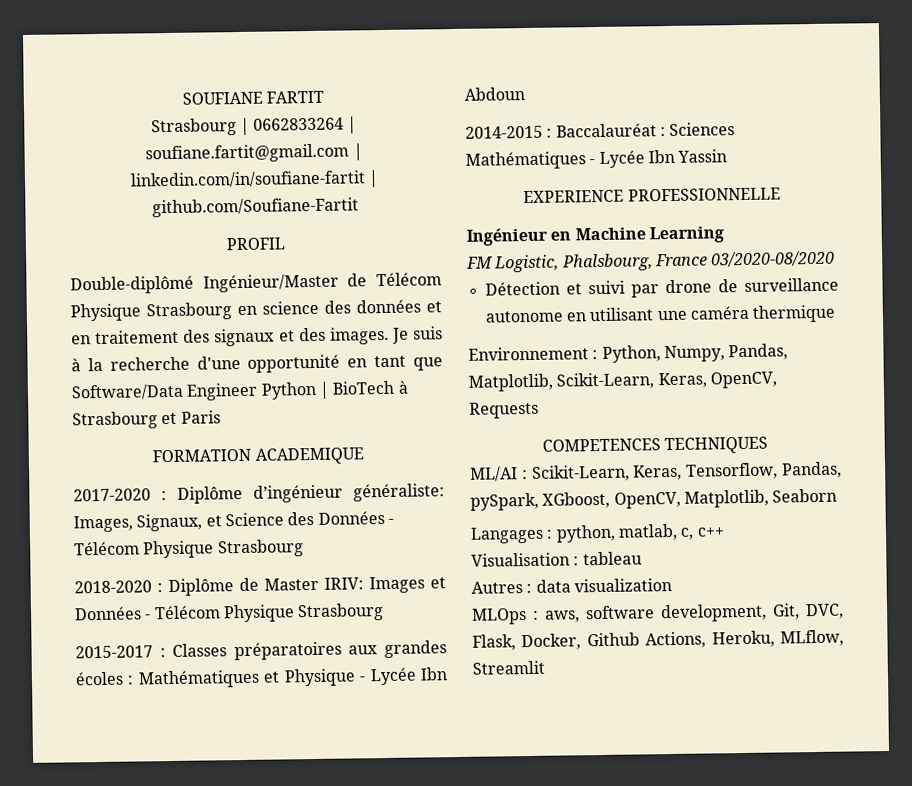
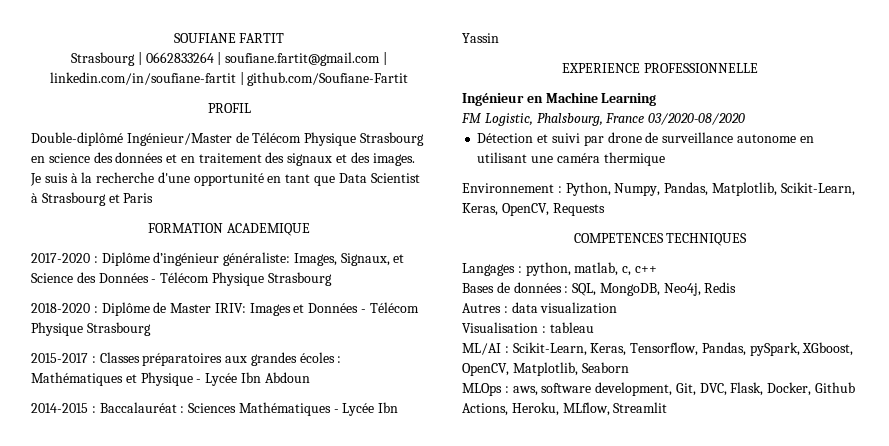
[71,380,396,401] Software/Data Engineer Python | BioTech -> [338,173,420,183] Data Scientist
(769, 445) none -> [462,262,657,276] [462,282,737,296] [462,302,618,314] [462,322,594,333] // Langages : python, matlab, c, c++ // Bases de données : SQL, MongoDB, Neo4j, Redis // Autres : data visualization // Visualisation : tableau
[470,523,725,544] [471,551,642,567] [471,578,672,594] // Langages : python, matlab, c, c++ // Visualisation : tableau // Autres : data visualization -> (629, 367) none

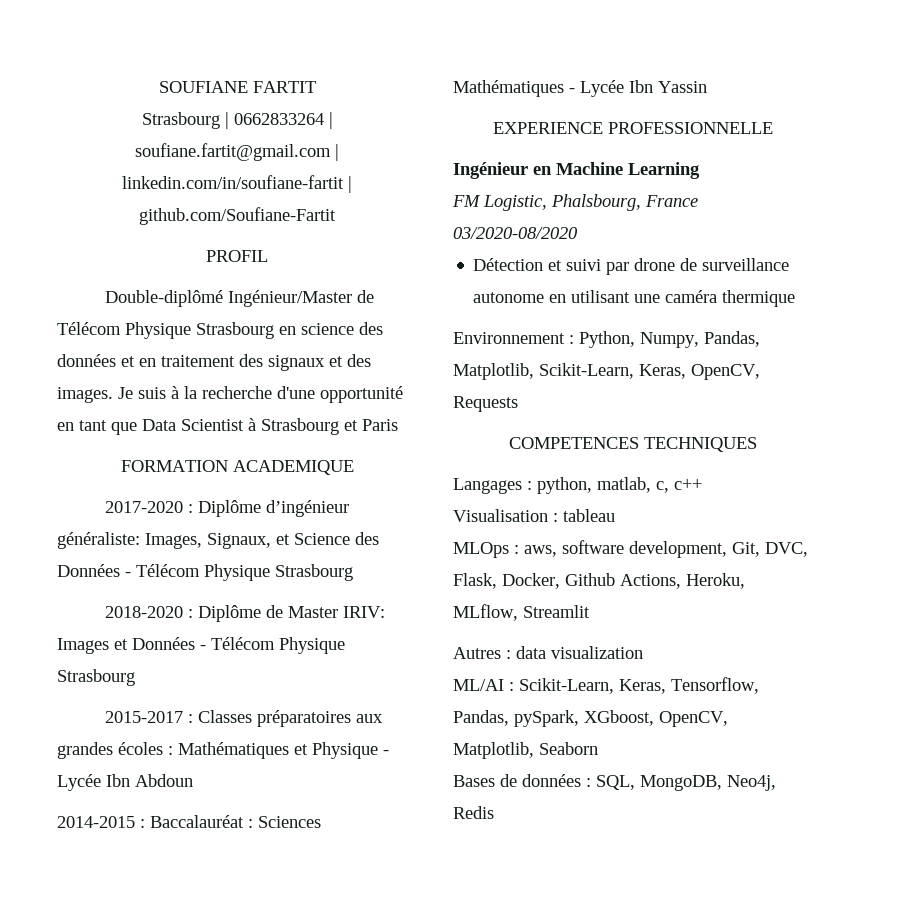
[462,282,737,296] [462,302,618,314] [462,322,594,333] [462,342,854,356] [462,362,629,376] Bases de données : SQL, MongoDB, Neo4j, Redis // Autres : data visualization // Visualisation : tableau // ML/AI : Scikit-Learn, Keras, Tensorflow, Pandas, pySpark, XGboost, OpenCV, Matplotlib, Seaborn -> [453,509,615,522] Visualisation : tableau
(668, 407) none -> [453,646,643,659] [453,677,759,694] [453,710,728,727] [453,742,598,759] [453,774,776,791] [453,806,494,819] // Autres : data visualization // ML/AI : Scikit-Learn, Keras, Tensorflow, Pandas, pySpark, XGboost, OpenCV, Matplotlib, Seaborn // Bases de données : SQL, MongoDB, Neo4j, Redis

